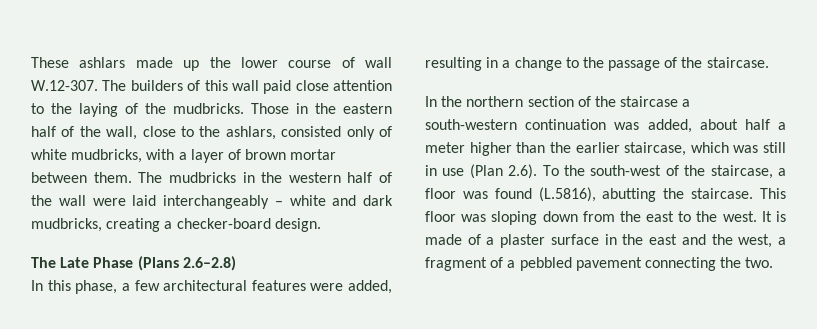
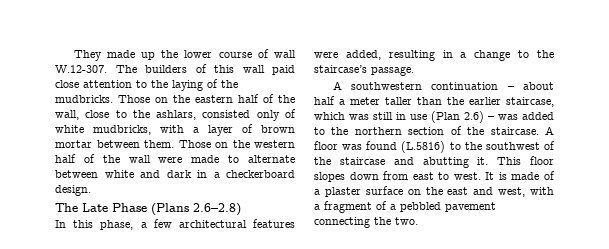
[31,57,126,68] These ashlars -> [73,50,102,61] They
[296,103,308,114] in -> [155,97,168,103] on
[138,172,255,183] The mudbricks in -> [178,140,228,148] Those on
[132,195,393,209] [31,218,271,232] laid interchangeably – white and dark mudbricks, creating a checker-board -> [191,155,295,163] [55,170,295,178] made to alternate between white and dark in a checkerboard
[608,57,769,71] [425,96,691,107] [425,119,692,133] passage of the staircase. // In the northern section of the staircase a south-western continuation was added, -> [314,65,414,76] [332,81,514,90] staircase’s passage. // A southwestern continuation –
[469,142,512,156] higher -> [385,97,412,105] taller
[508,164,786,179] [425,187,786,202] [425,211,538,225] 2.6). To the south-west of the staircase, a floor was found (L.5816), abutting the staircase. This floor was sloping -> [464,111,554,123] [314,126,554,135] [314,141,555,153] [314,156,554,168] [314,172,345,182] 2.6) – was added to the northern section of the staircase. A floor was found (L.5816) to the southwest of the staircase and abutting it. This floor slopes
[619,211,641,222] the -> (409, 175) none
[696,211,718,222] the -> (450, 176) none
[604,234,617,245] in -> [407,189,421,195] on
[711,234,773,248] the west, -> [498,187,554,197] west, with

